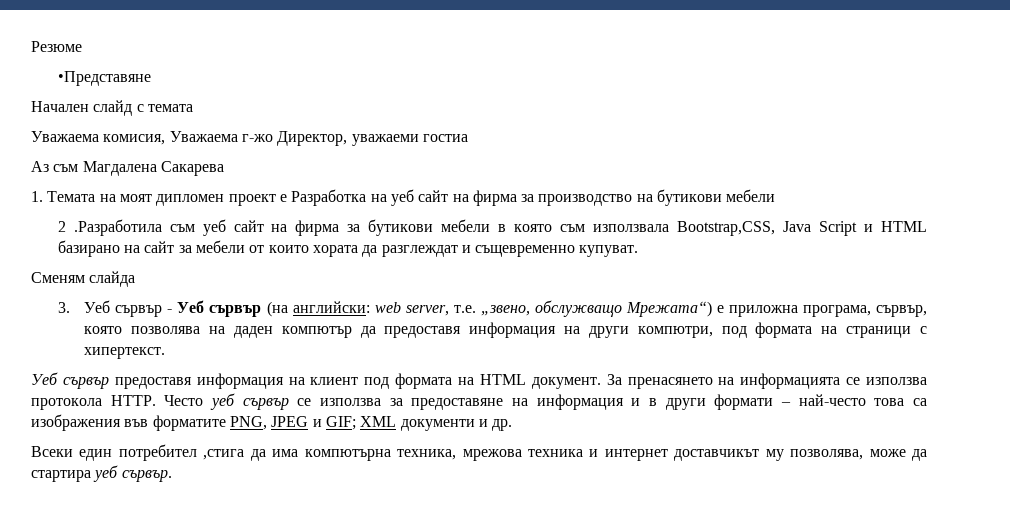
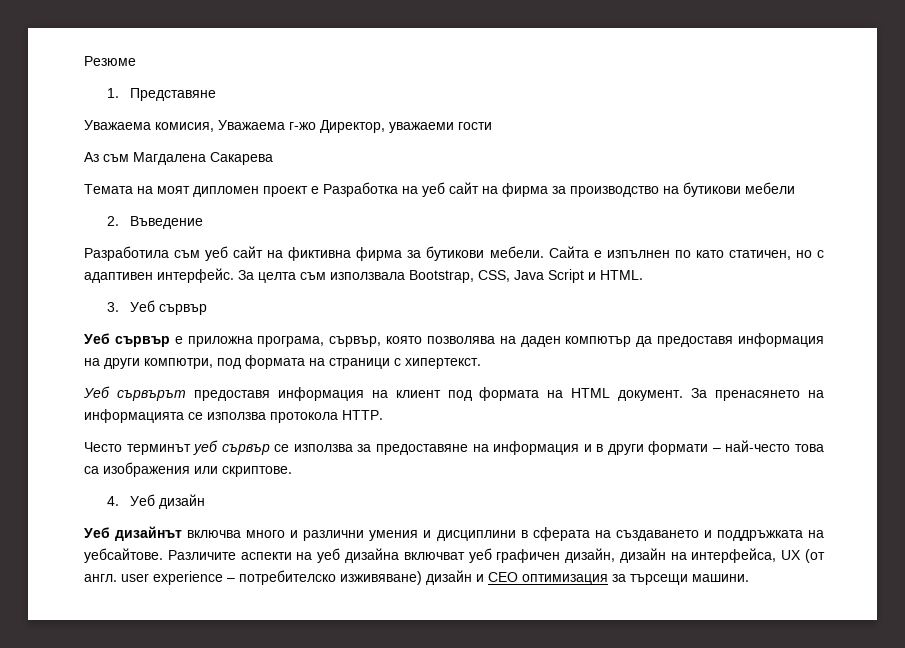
[57,71,151,86] [31,100,193,116] •Представяне // Начален слайд с темата -> [107,88,217,101] 1. Представяне
[422,134,468,142] гостиа -> [458,122,492,130] гости
[31,191,43,202] 1. -> (273, 158) none
[57,219,162,236] 2 .Разработила -> [107,216,204,229] [84,246,169,261] 2. Въведение // Разработила
(288, 228) none -> [288,247,352,261] фиктивна
[441,219,927,236] [57,240,639,257] [31,271,136,287] мебели в която съм използвала Bootstrap,CSS, Java Script и HTML базирано на сайт за мебели от които хората да разглеждат и същевременно купуват. // Сменям слайда -> [489,246,824,260] [84,268,643,283] мебели. Сайта е изпълнен по като статичен, но с адаптивен интерфейс. За целта съм използвала Bootstrap, CSS, Java Script и HTML.
[167,300,712,317] - Уеб сървър (на английски: web server, т.е. „звено, обслужващо Мрежата“) -> [84,333,170,347] // Уеб сървър
[62,377,109,389] сървър -> [116,390,186,401] сървърът
[164,395,204,406] Често -> [84,442,191,455] // Често терминът
[124,415,513,431] [31,444,927,461] [31,465,172,482] във форматите PNG, JPEG и GIF; XML документи и др. // Всеки един потребител ,стига да има компютърна техника, мрежова техника и интернет доставчикът му позволява, може да стартира уеб сървър. -> [194,466,292,477] [107,494,206,509] [84,526,825,541] [84,548,826,563] [84,570,749,585] или скриптове. // 4. Уеб дизайн // Уеб дизайнът включва много и различни умения и дисциплини в сферата на създаването и поддръжката на уебсайтове. Различите аспекти на уеб дизайна включват уеб графичен дизайн, дизайн на интерфейса, UX (от англ. user experience – потребителско изживяване) дизайн и СЕО оптимизация за търсещи машини.

